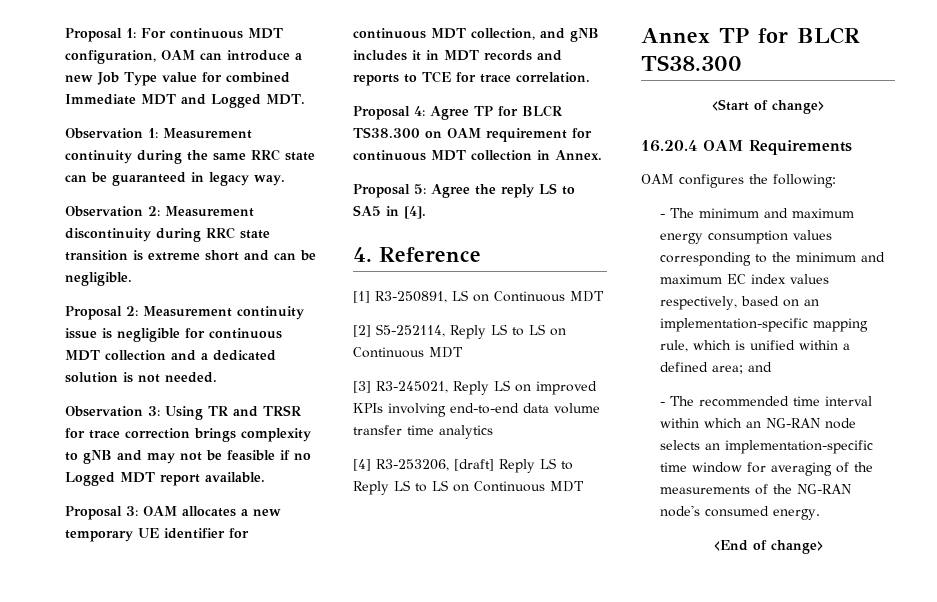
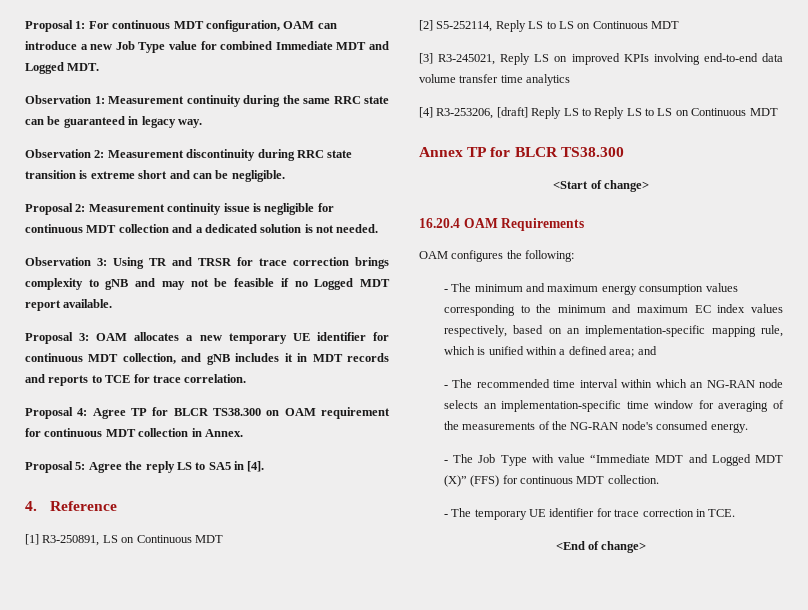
(821, 514) none -> [443,454,783,466] [443,475,659,487] [443,508,736,520] // - The Job Type with value “Immediate MDT and Logged MDT (X)” (FFS) for continuous MDT collection. // - The temporary UE identifier for trace correction in TCE.

